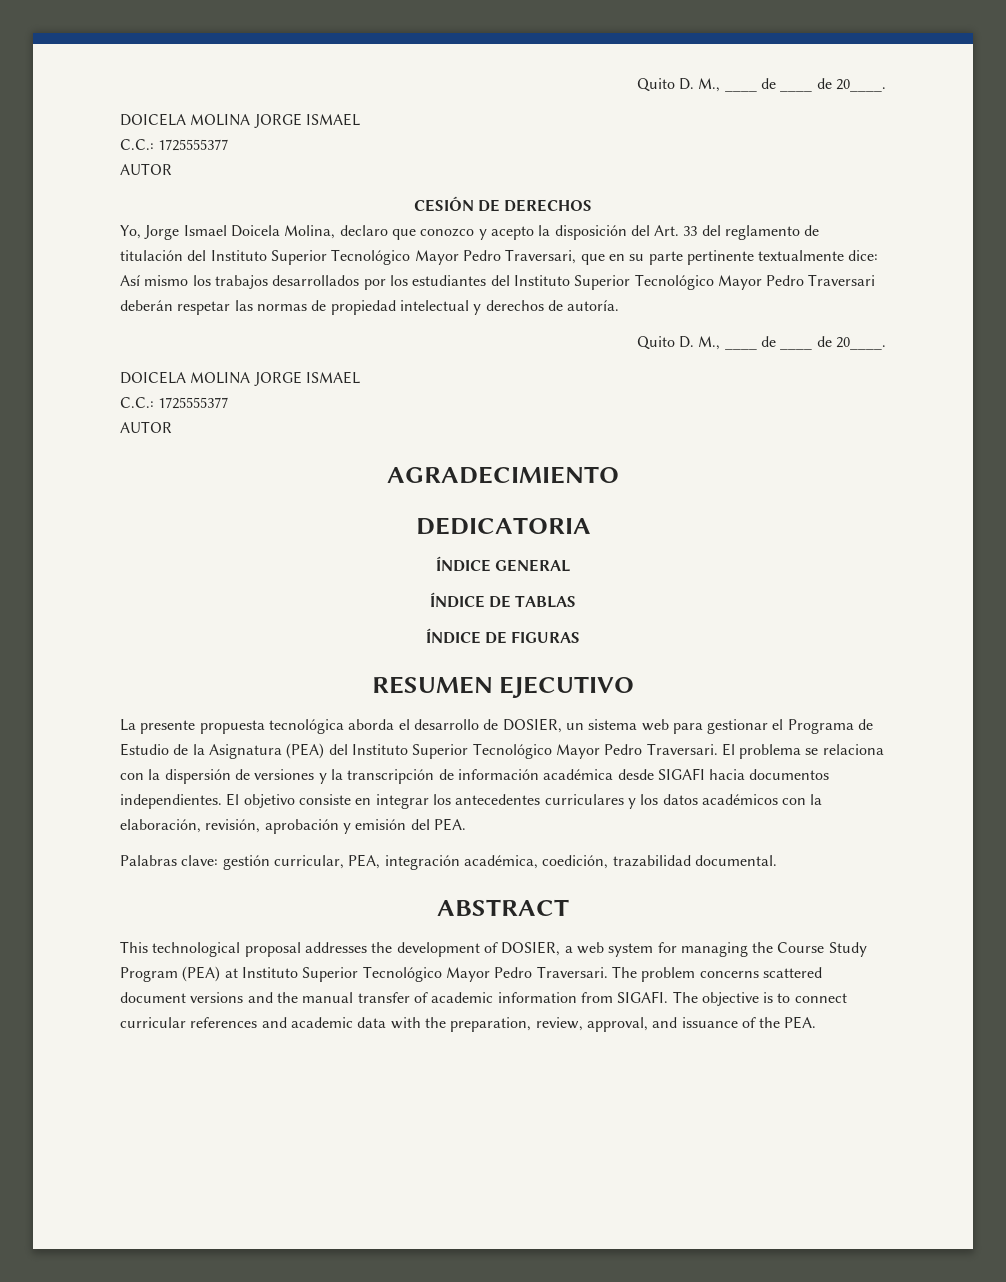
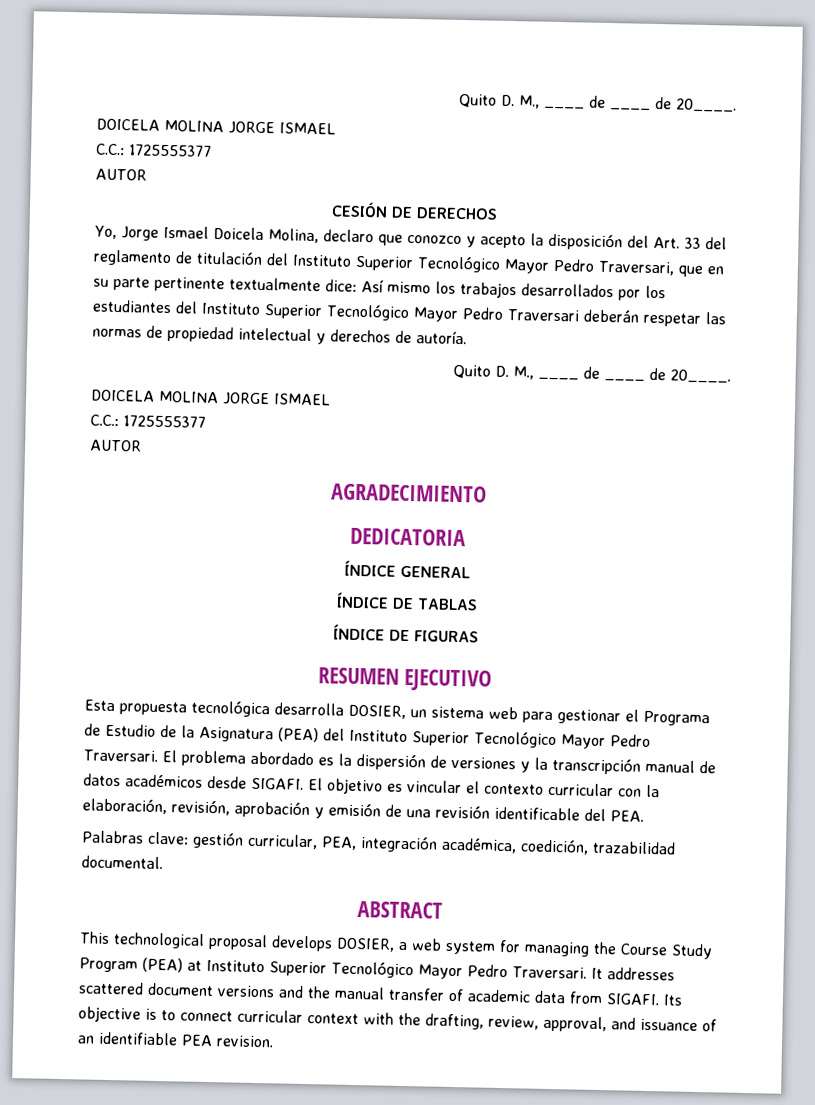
[120,719,499,734] La presente propuesta tecnológica aborda el desarrollo de -> [84,699,344,718] Esta propuesta tecnológica desarrolla
[805,744,884,755] [120,773,144,780] se relaciona con -> [249,751,334,766] abordado es
[438,768,830,780] [120,793,778,809] de información académica desde SIGAFI hacia documentos independientes. El objetivo consiste en integrar los antecedentes curriculares y los datos académicos -> [644,759,716,774] [83,773,614,797] manual de datos académicos desde SIGAFI. El objetivo es vincular el contexto curricular
(407, 824) none -> [385,804,580,821] de una revisión identificable
[304,942,498,957] addresses the development of -> [271,935,333,952] develops
[611,966,759,982] The problem concerns -> [590,967,675,981] It addresses
[497,992,577,1003] information -> [534,990,566,1004] data
[672,991,698,1003] The -> [663,994,683,1006] Its
[190,1017,387,1028] references and academic data -> [307,1013,359,1025] context
[450,1017,532,1032] preparation, -> [425,1013,484,1030] drafting,
[759,1016,817,1029] the PEA. -> [77,1031,274,1048] an identifiable PEA revision.

